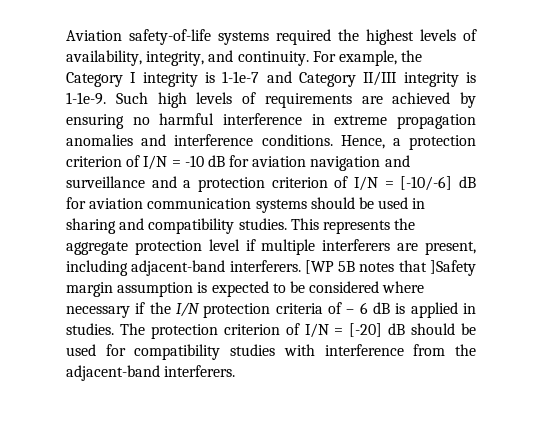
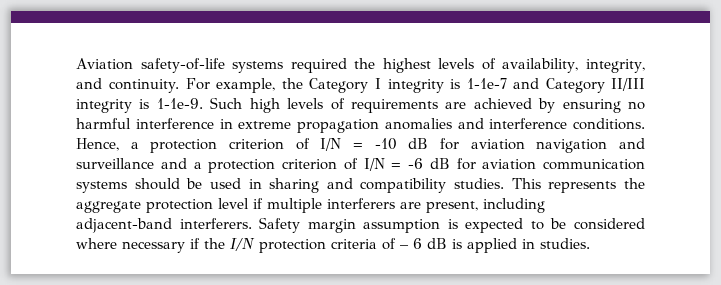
[400,176,453,191] [-10/-6] -> [408,158,423,169] -6
[304,260,476,276] [WP 5B notes that ]Safety -> [259,217,301,233] Safety
[119,323,476,339] [66,344,476,360] [66,365,236,381] The protection criterion of I/N = [-20] dB should be used for compatibility studies with interference from the adjacent-band interferers. -> (590, 243) none

